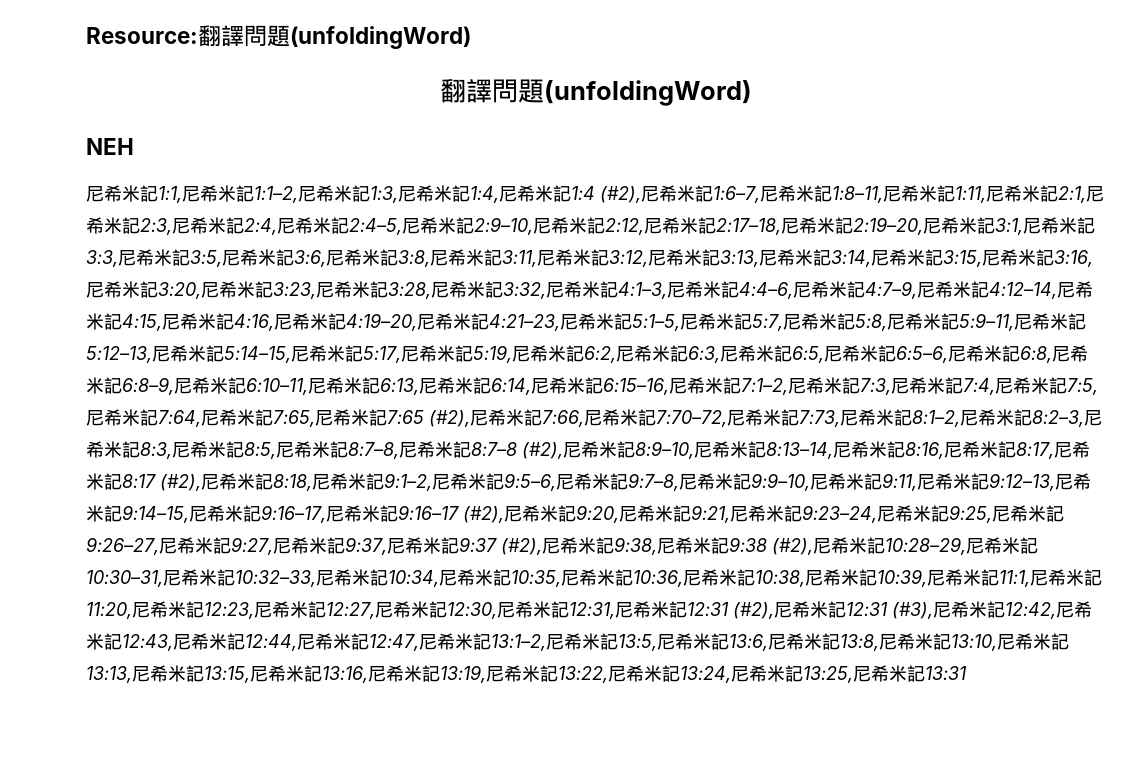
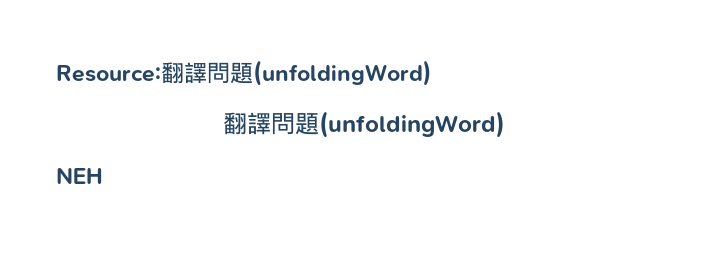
[86,185,1104,203] [86,217,1095,235] [86,249,1093,267] [86,281,1093,299] [86,313,1086,331] [86,345,1088,363] [86,377,1098,395] [86,409,1102,427] [86,441,1090,459] [86,473,1091,491] [86,505,1064,523] [86,537,1038,555] [86,569,1102,587] [86,601,1092,619] [86,633,1069,651] [86,665,967,683] // 尼希米記1:1,尼希米記1:1–2,尼希米記1:3,尼希米記1:4,尼希米記1:4 (#2),尼希米記1:6–7,尼希米記1:8–11,尼希米記1:11,尼希米記2:1,尼希米記2:3,尼希米記2:4,尼希米記2:4–5,尼希米記2:9–10,尼希米記2:12,尼希米記2:17–18,尼希米記2:19–20,尼希米記3:1,尼希米記3:3,尼希米記3:5,尼希米記3:6,尼希米記3:8,尼希米記3:11,尼希米記3:12,尼希米記3:13,尼希米記3:14,尼希米記3:15,尼希米記3:16,尼希米記3:20,尼希米記3:23,尼希米記3:28,尼希米記3:32,尼希米記4:1–3,尼希米記4:4–6,尼希米記4:7–9,尼希米記4:12–14,尼希米記4:15,尼希米記4:16,尼希米記4:19–20,尼希米記4:21–23,尼希米記5:1–5,尼希米記5:7,尼希米記5:8,尼希米記5:9–11,尼希米記5:12–13,尼希米記5:14–15,尼希米記5:17,尼希米記5:19,尼希米記6:2,尼希米記6:3,尼希米記6:5,尼希米記6:5–6,尼希米記6:8,尼希米記6:8–9,尼希米記6:10–11,尼希米記6:13,尼希米記6:14,尼希米記6:15–16,尼希米記7:1–2,尼希米記7:3,尼希米記7:4,尼希米記7:5,尼希米記7:64,尼希米記7:65,尼希米記7:65 (#2),尼希米記7:66,尼希米記7:70–72,尼希米記7:73,尼希米記8:1–2,尼希米記8:2–3,尼希米記8:3,尼希米記8:5,尼希米記8:7–8,尼希米記8:7–8 (#2),尼希米記8:9–10,尼希米記8:13–14,尼希米記8:16,尼希米記8:17,尼希米記8:17 (#2),尼希米記8:18,尼希米記9:1–2,尼希米記9:5–6,尼希米記9:7–8,尼希米記9:9–10,尼希米記9:11,尼希米記9:12–13,尼希米記9:14–15,尼希米記9:16–17,尼希米記9:16–17 (#2),尼希米記9:20,尼希米記9:21,尼希米記9:23–24,尼希米記9:25,尼希米記9:26–27,尼希米記9:27,尼希米記9:37,尼希米記9:37 (#2),尼希米記9:38,尼希米記9:38 (#2),尼希米記10:28–29,尼希米記10:30–31,尼希米記10:32–33,尼希米記10:34,尼希米記10:35,尼希米記10:36,尼希米記10:38,尼希米記10:39,尼希米記11:1,尼希米記11:20,尼希米記12:23,尼希米記12:27,尼希米記12:30,尼希米記12:31,尼希米記12:31 (#2),尼希米記12:31 (#3),尼希米記12:42,尼希米記12:43,尼希米記12:44,尼希米記12:47,尼希米記13:1–2,尼希米記13:5,尼希米記13:6,尼希米記13:8,尼希米記13:10,尼希米記13:13,尼希米記13:15,尼希米記13:16,尼希米記13:19,尼希米記13:22,尼希米記13:24,尼希米記13:25,尼希米記13:31 -> (103, 175) none

